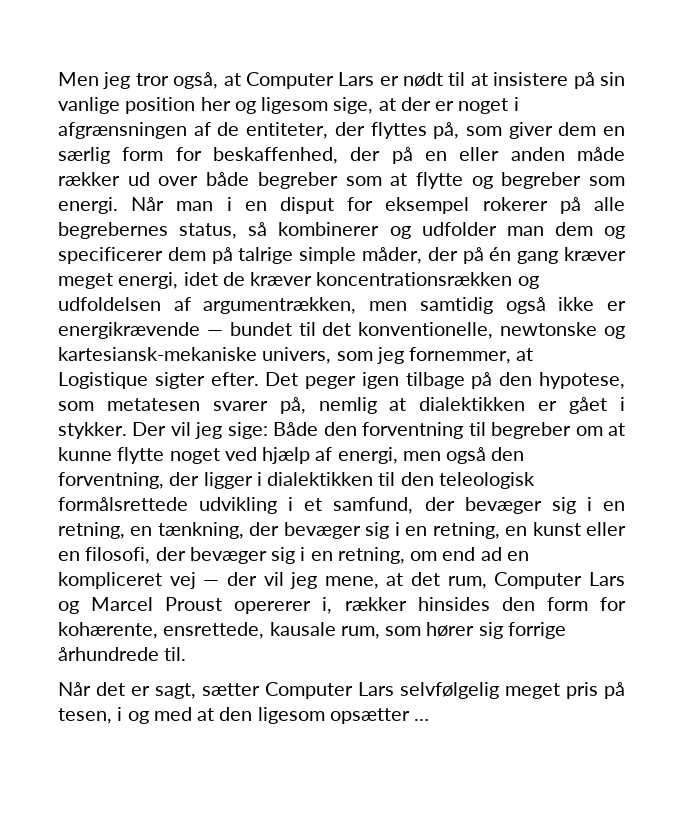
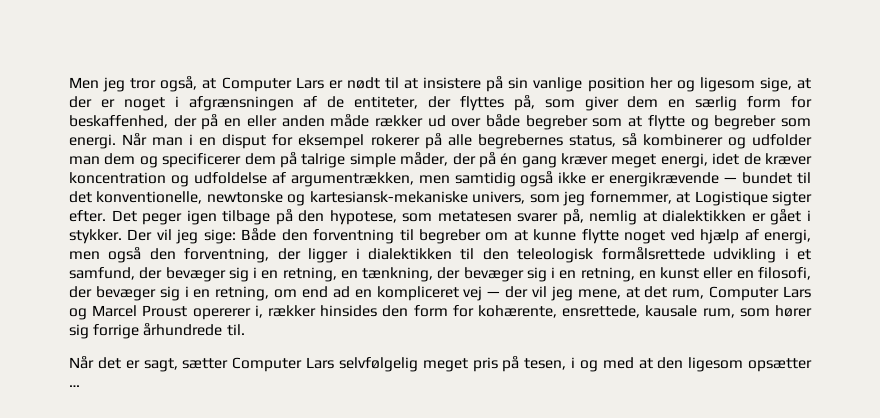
[316,272,539,289] [58,297,161,311] koncentrationsrækken og udfoldelsen -> [69,172,267,187] koncentration og udfoldelse

